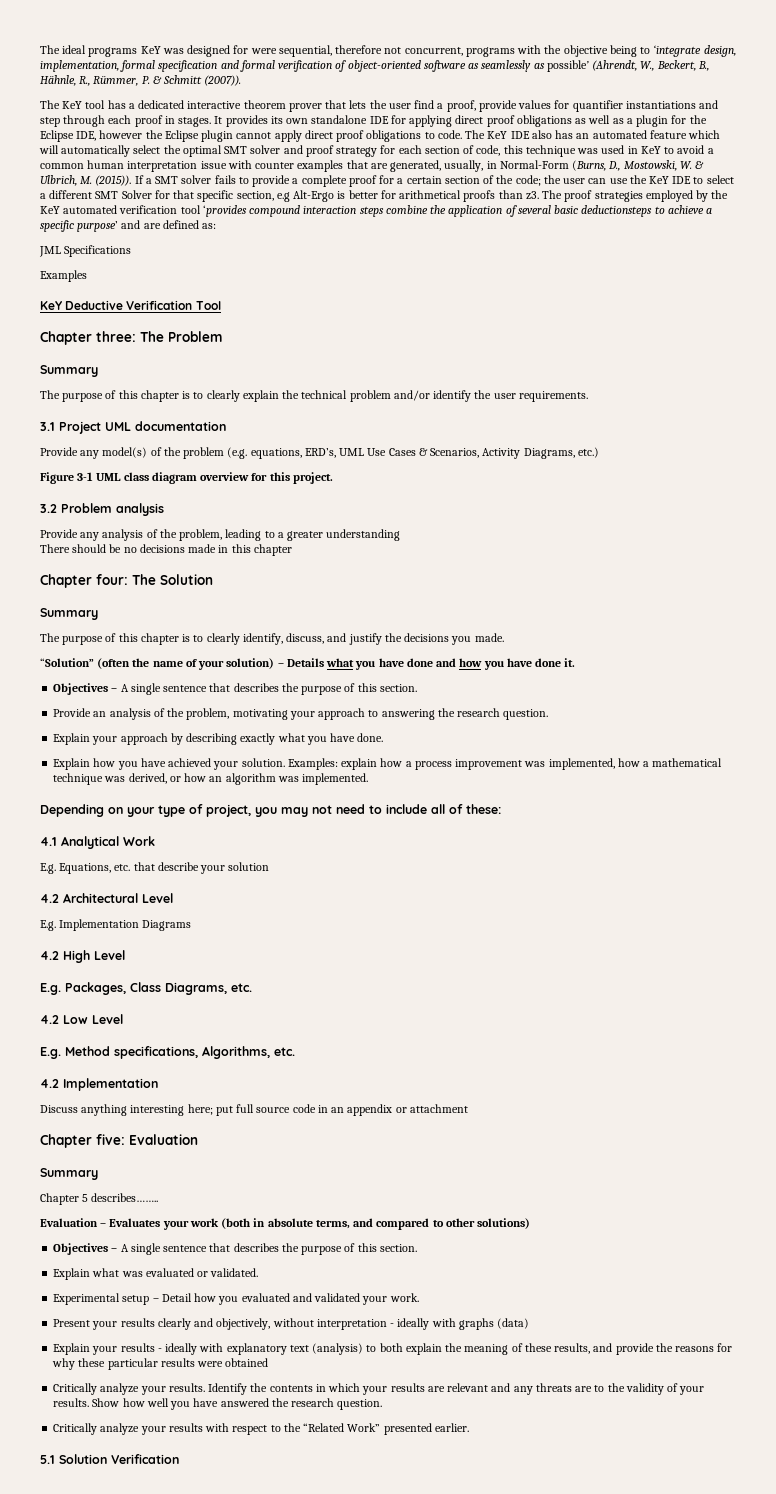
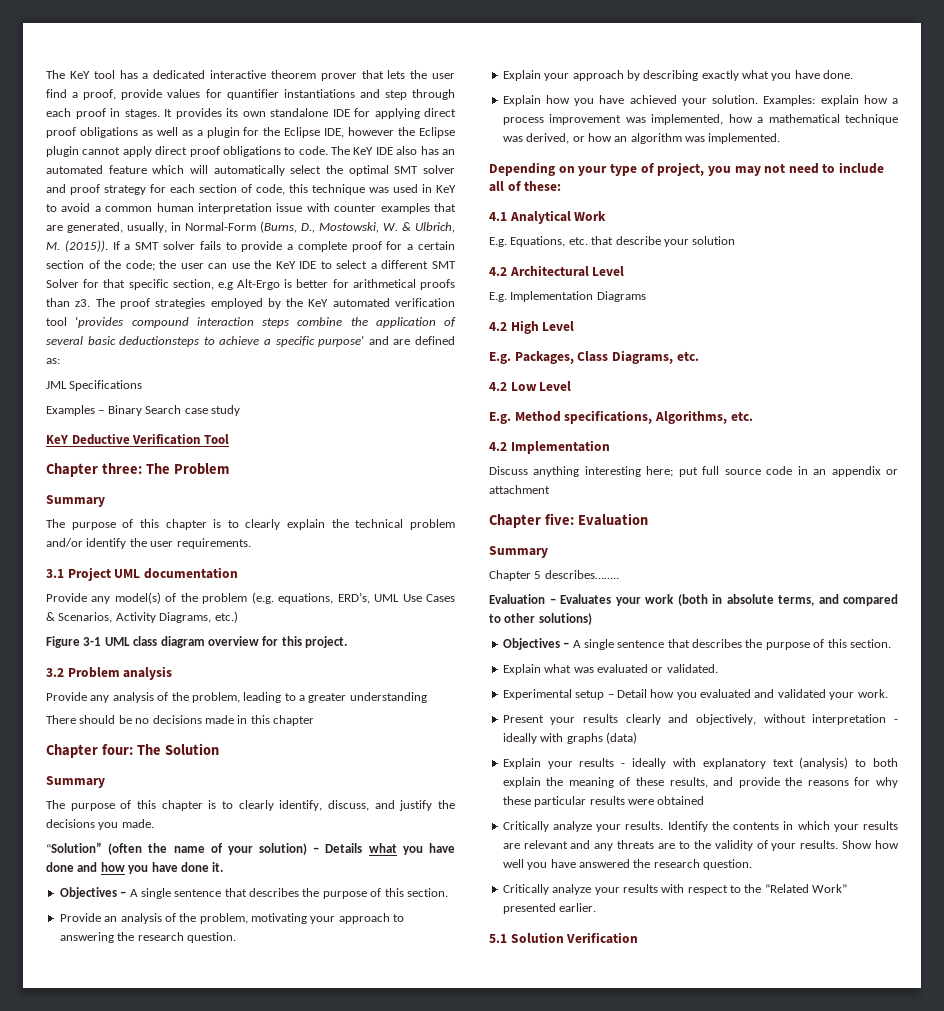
[40,45,736,57] [40,60,709,72] [40,75,242,86] [40,100,60,109] The ideal programs KeY was designed for were sequential, therefore not concurrent, programs with the objective being to ‘integrate design, implementation, formal specification and formal verification of object-oriented software as seamlessly as possible’ (Ahrendt, W., Beckert, B., Hähnle, R., Rümmer, P. & Schmitt (2007)). // The -> [46,70,65,79] The
(87, 276) none -> [98,405,240,416] – Binary Search case study

